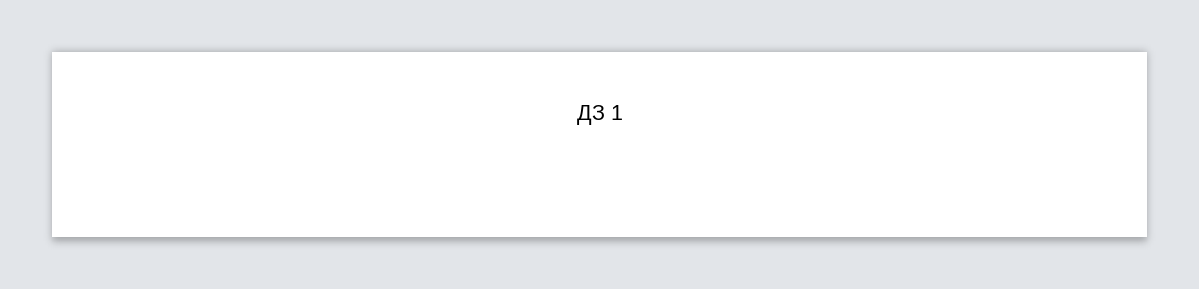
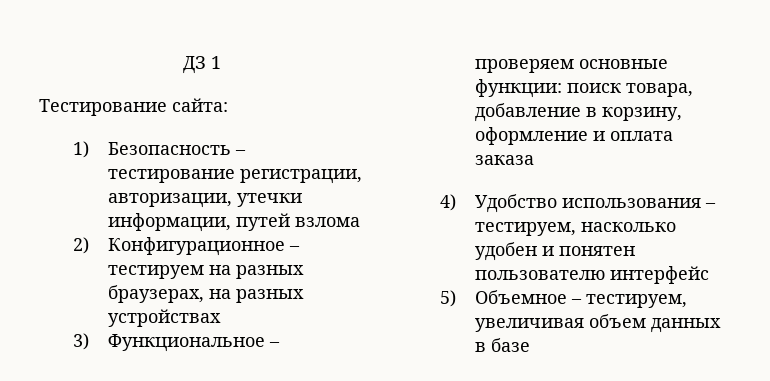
(623, 112) none -> [39,98,228,116] [73,141,246,158] [107,169,362,184] [107,193,302,208] [107,213,360,232] [73,237,300,256] [107,265,304,279] [107,285,304,303] [107,309,221,327] [73,333,280,352] [474,59,668,73] [474,79,693,98] [474,103,682,122] [474,127,673,145] [474,155,534,165] [440,194,716,213] [474,222,676,236] [474,242,635,261] [474,266,709,284] [440,290,687,308] [474,314,721,333] [474,338,530,352] // Тестирование сайта: // 1) Безопасность – тестирование регистрации, авторизации, утечки информации, путей взлома // 2) Конфигурационное – тестируем на разных браузерах, на разных устройствах // 3) Функциональное – проверяем основные функции: поиск товара, добавление в корзину, оформление и оплата заказа // 4) Удобство использования – тестируем, насколько удобен и понятен пользователю интерфейс // 5) Объемное – тестируем, увеличивая объем данных в базе

